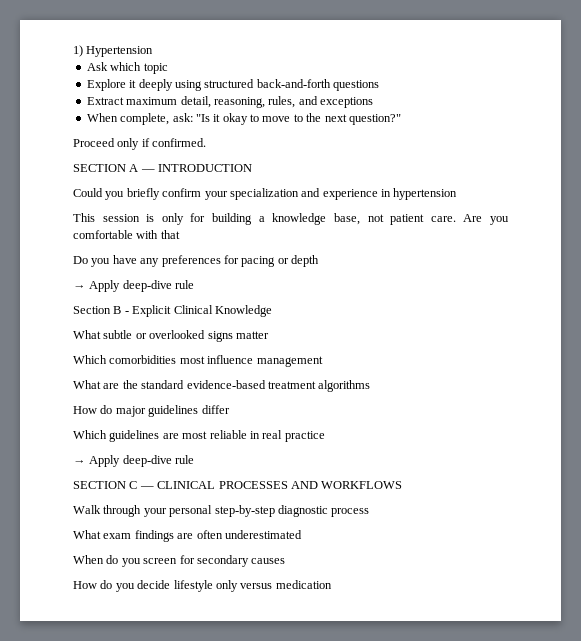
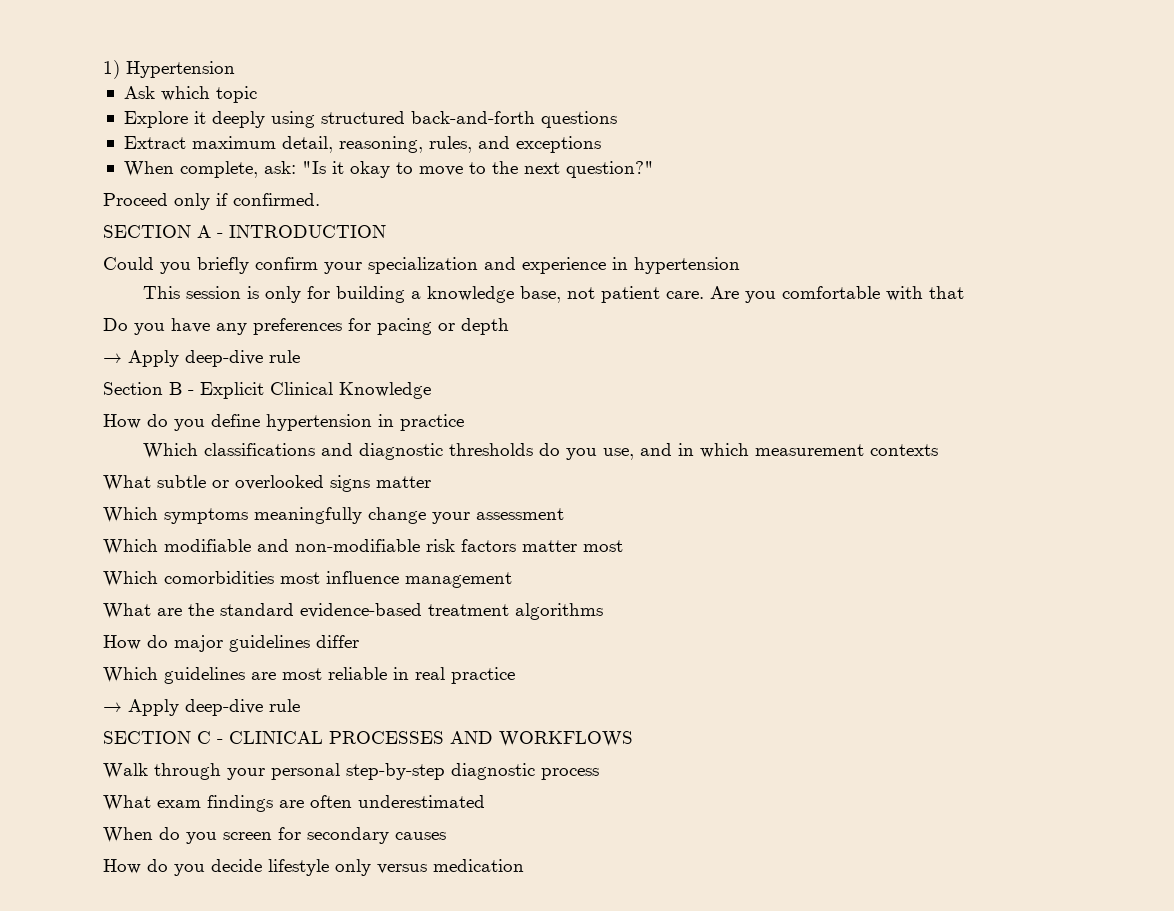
[140,169,155,172] — -> [217,233,223,238] -
(272, 311) none -> [103,414,464,431] [142,443,938,460] // How do you define hypertension in practice // Which classifications and diagnostic thresholds do you use, and in which measurement contexts
(269, 335) none -> [103,507,564,524] [103,539,623,555] // Which symptoms meaningfully change your assessment // Which modifiable and non-modifiable risk factors matter most
[139,486,154,489] — -> [217,739,223,744] -

